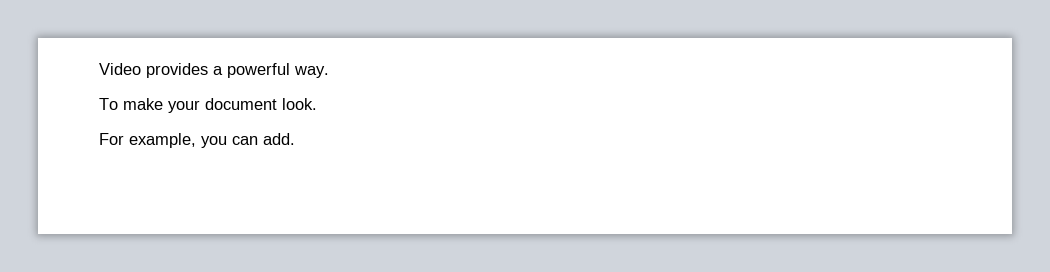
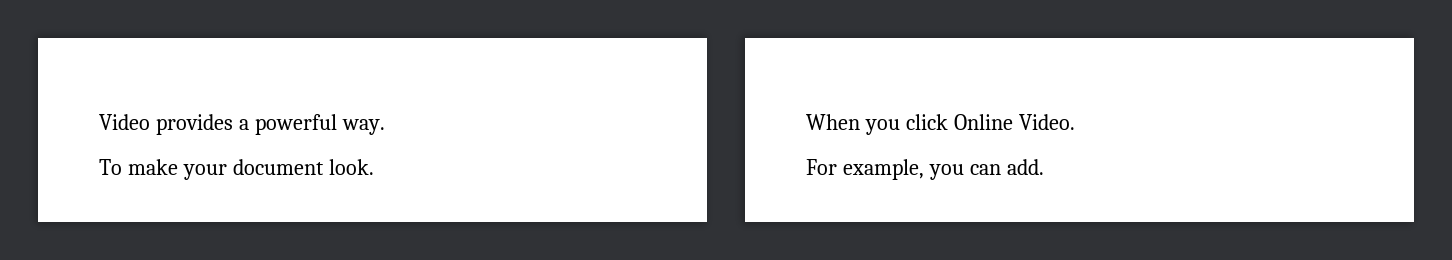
(317, 104) none -> [806,114,1075,135] // When you click Online Video.

